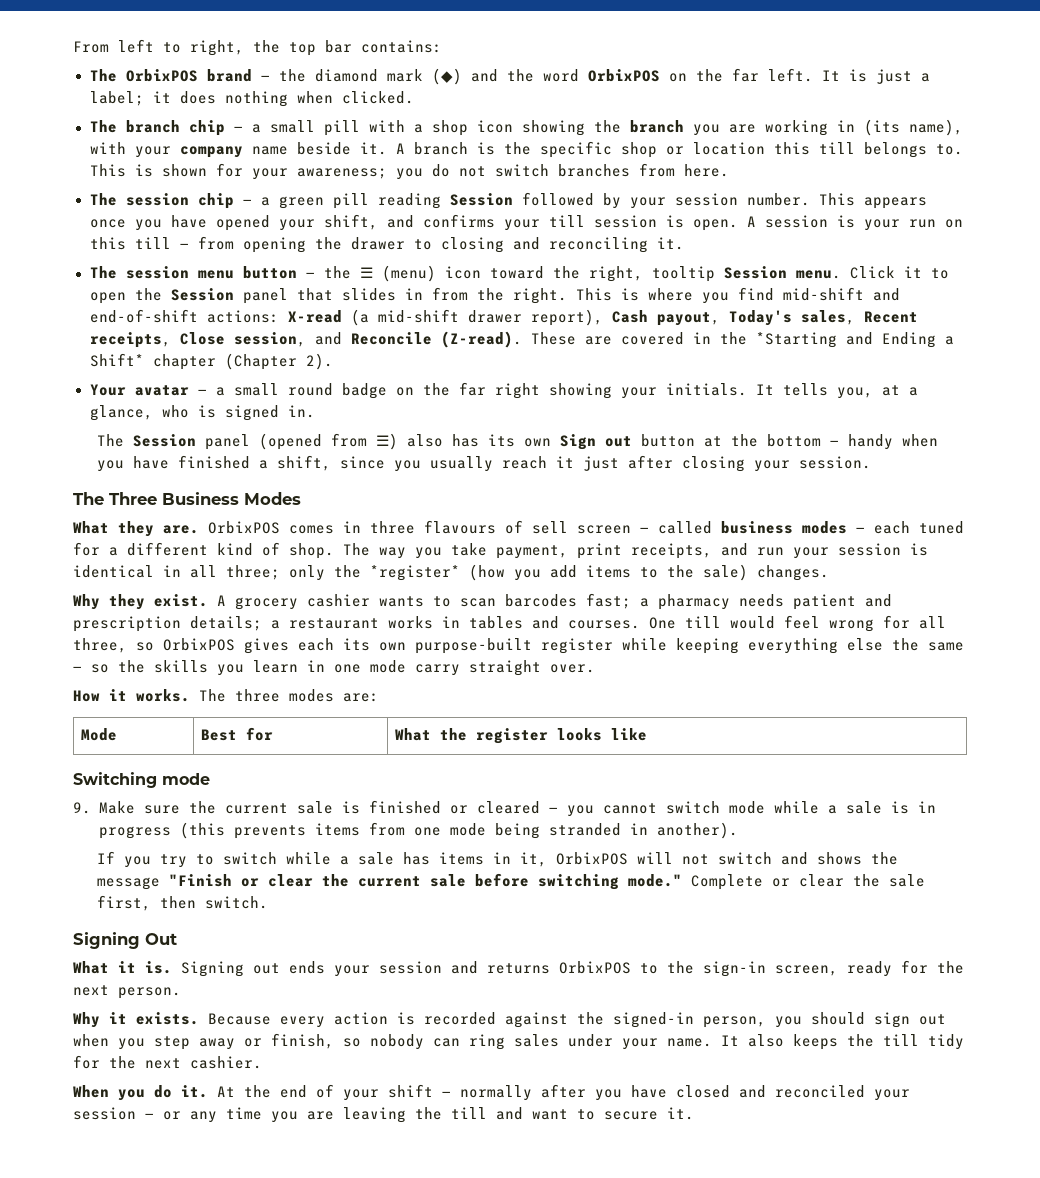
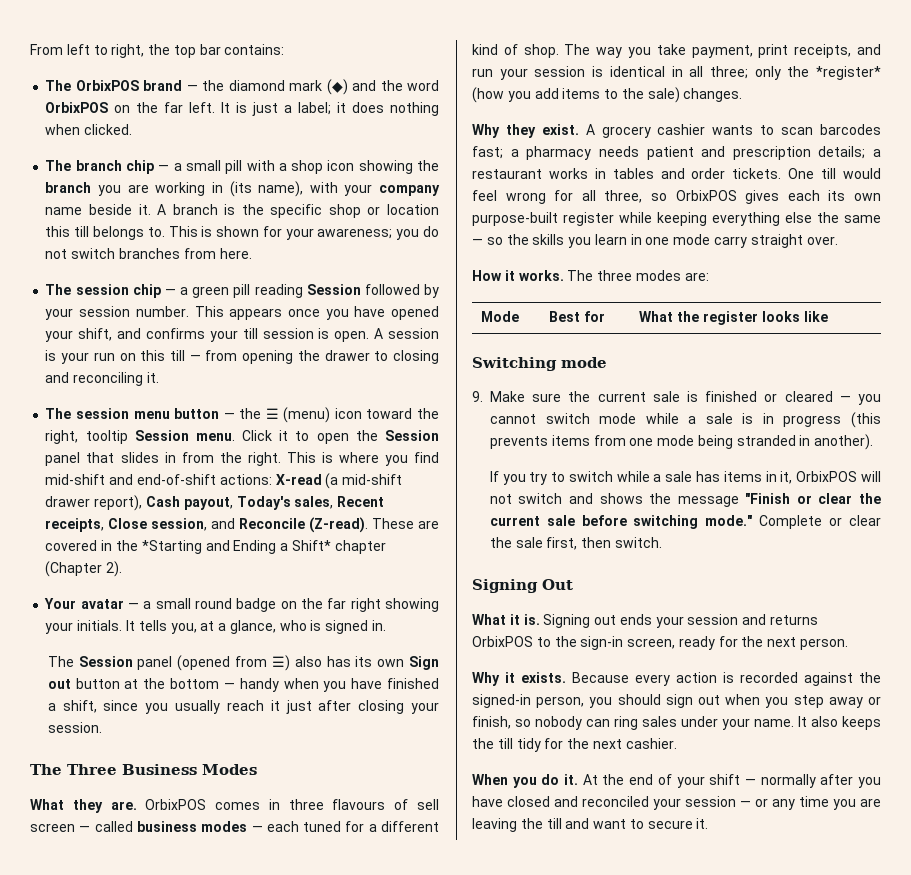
[568,620,640,629] courses. -> [691,168,782,179] order tickets.

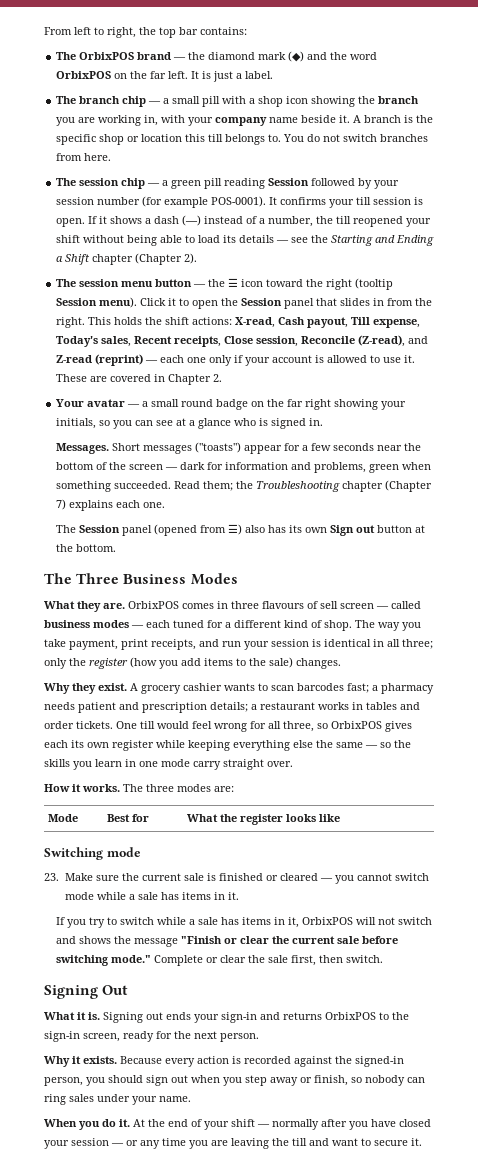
[298,102,439,116] [45,124,133,135] label; it does nothing when clicked. -> [245,71,274,79] label.
[211,181,304,197] in (its name), -> [144,115,159,126] in,
[168,226,420,240] This is shown for your awareness; you -> [283,134,305,142] You
[135,306,439,320] [45,328,142,342] number. This appears once you have opened your shift, and -> [97,196,278,208] number (for example POS-0001). It
[374,328,440,339] [45,350,439,364] [45,372,159,386] A session is your run on this till — from opening the drawer to closing and reconciling it. -> [88,215,432,227] [56,235,435,246] [56,253,198,265] If it shows a dash (—) instead of a number, the till reopened your shift without being able to load its details — see the Starting and Ending a Shift chapter (Chapter 2).
[283,407,331,423] (menu) -> (239, 282) none
[45,430,235,444] right, tooltip Session menu. -> [326,278,394,290] [56,297,138,308] right (tooltip Session menu).
[321,452,440,466] [45,473,403,489] [45,495,233,511] is where you find mid-shift and end-of-shift actions: X-read (a mid-shift drawer report), Cash payout, -> [114,317,421,328] holds the shift actions: X-read, Cash payout, Till expense,
[211,517,439,533] [45,540,386,554] [45,561,123,577] and Reconcile (Z-read). These are covered in the *Starting and Ending a Shift* chapter (Chapter 2). -> [301,335,429,347] [56,354,416,366] [56,374,223,385] Reconcile (Z-read), and Z-read (reprint) — each one only if your account is allowed to use it. These are covered in Chapter 2.
[77,620,197,634] initials. It tells you, -> [56,418,174,429] initials, so you can see
[229,620,276,634] glance, -> [198,418,232,429] glance
(386, 625) none -> [56,442,422,454] [56,462,432,473] [56,480,433,492] [56,499,166,511] // Messages. Short messages ("toasts") appear for a few seconds near the bottom of the screen — dark for information and problems, green when something succeeded. Read them; the Troubleshooting chapter (Chapter 7) explains each one.
[170,678,440,692] [47,700,440,714] [47,722,102,733] bottom — handy when you have finished a shift, since you usually reach it just after closing your session. -> [76,544,117,552] bottom.
[816,66,881,80] *register* -> [89,658,128,669] register
[472,212,558,226] purpose-built -> (109, 745) none
[472,391,483,402] 9. -> [44,873,59,881] 23.
[742,412,881,428] [490,434,874,450] is in progress (this prevents items from one mode being stranded in another). -> [160,892,239,900] has items in it.
[687,614,739,625] session -> [221,1012,257,1023] sign-in
[798,716,881,730] [472,738,677,752] It also keeps the till tidy for the next cashier. -> (191, 1099) none
[554,796,649,807] and reconciled -> (431, 1123) none

